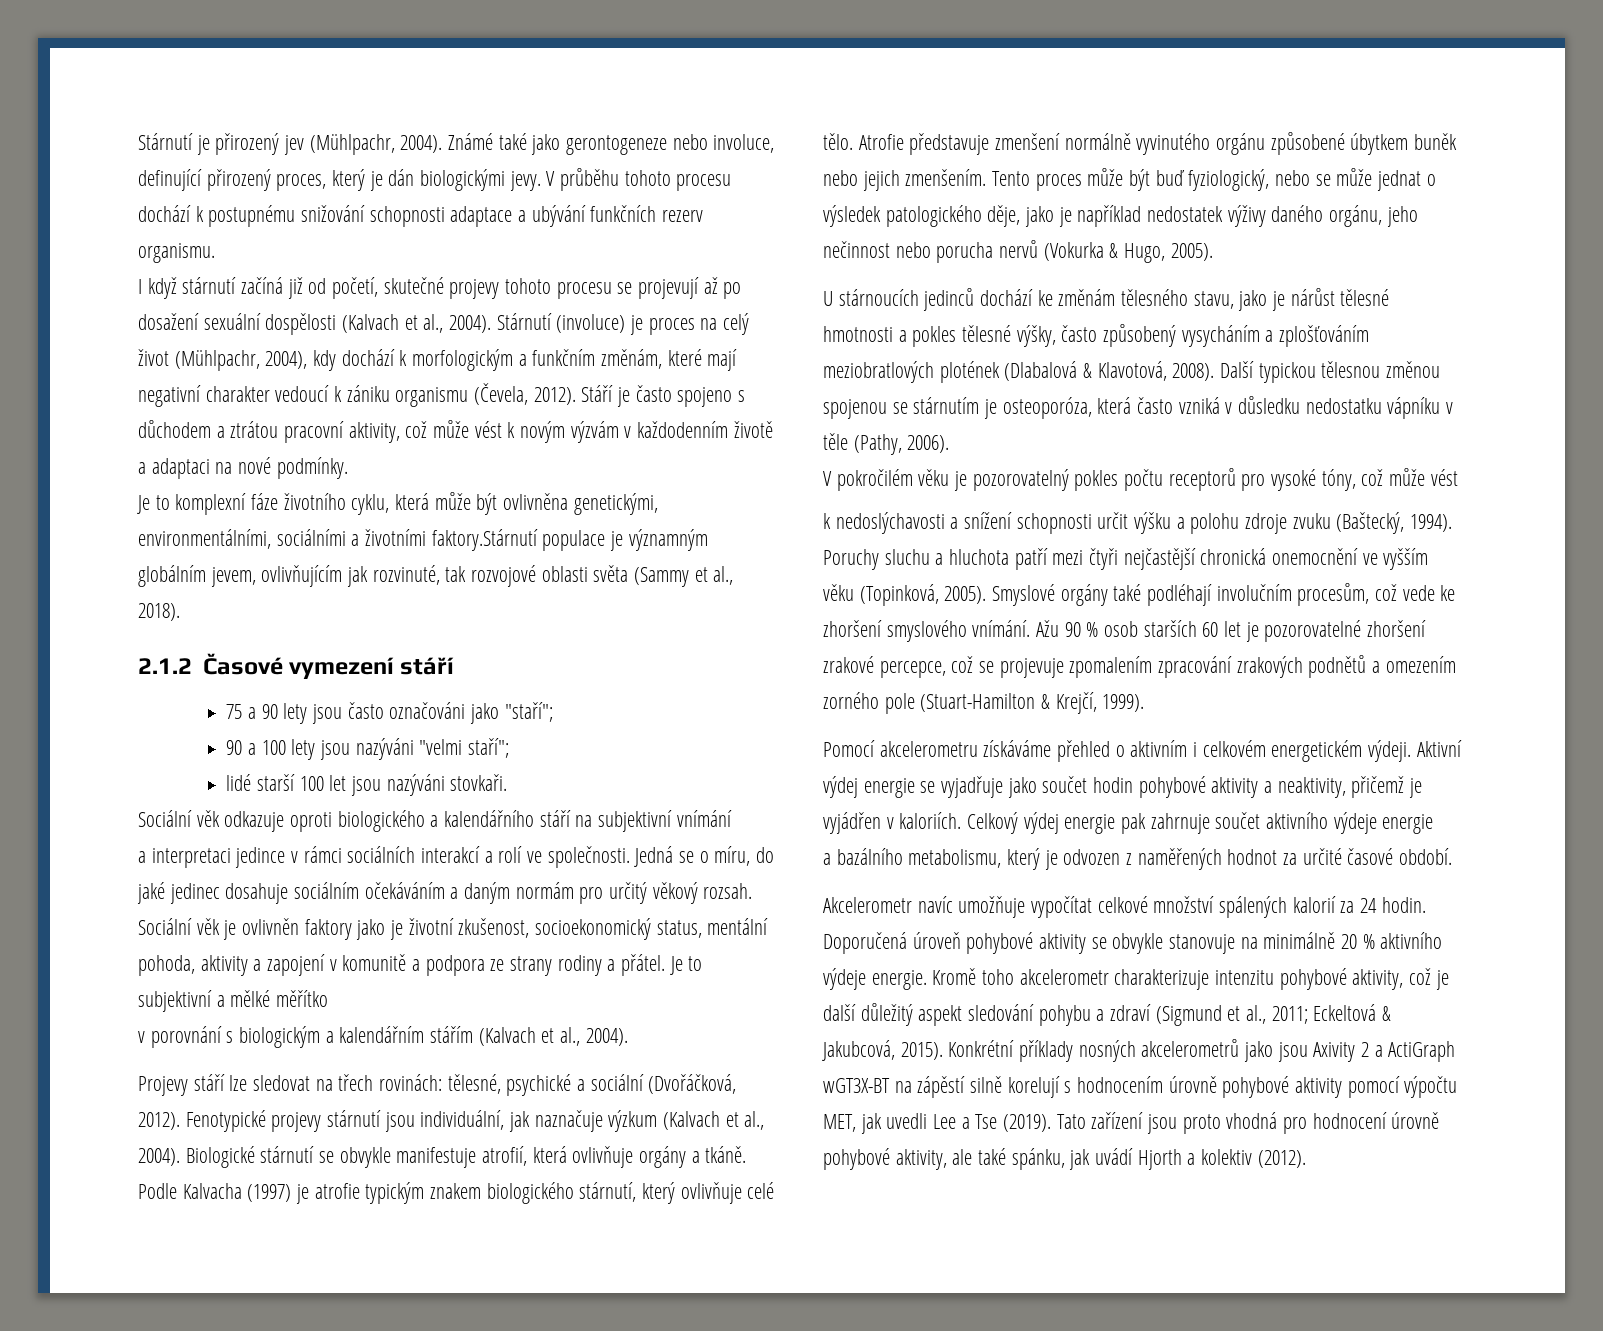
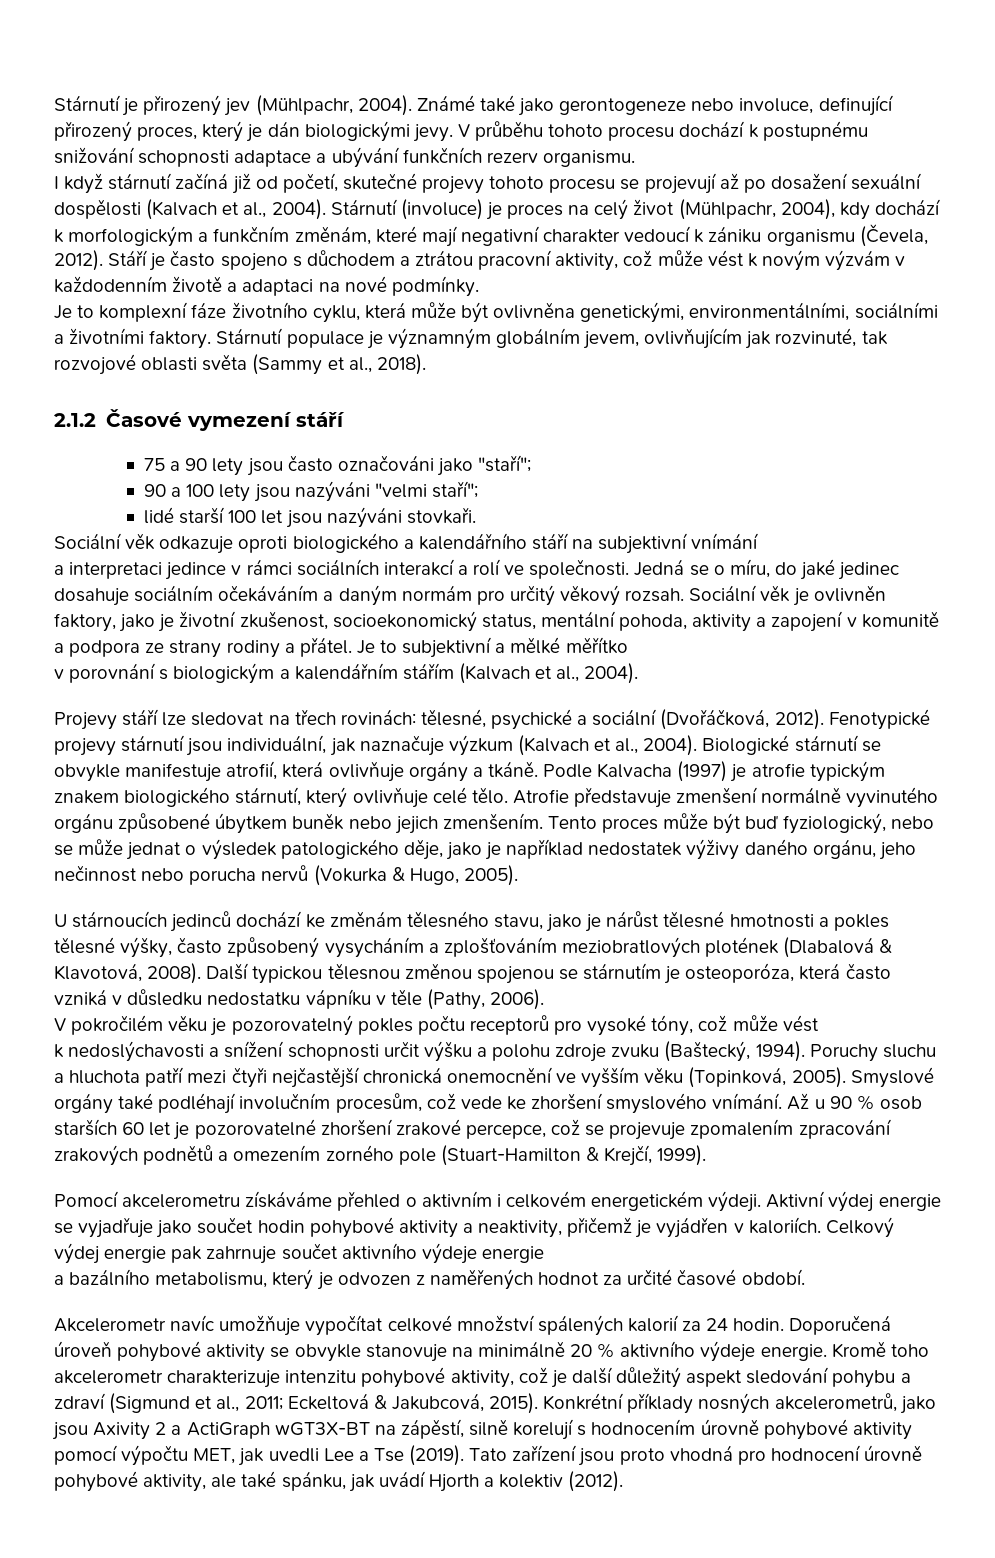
[431,529,538,551] faktory.Stárnutí -> [149,328,284,349] faktory. Stárnutí
[304,919,352,940] faktory -> [54,613,116,632] faktory,
[1036,620,1060,637] Ažu -> [787,1093,825,1110] Až u
[1141,1039,1240,1057] akcelerometrů -> [774,1393,897,1412] akcelerometrů,
[917,1076,966,1098] zápěstí -> [400,1419,464,1439] zápěstí,

